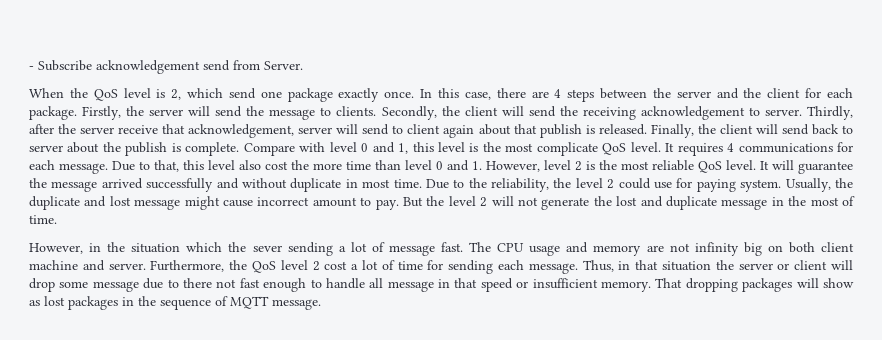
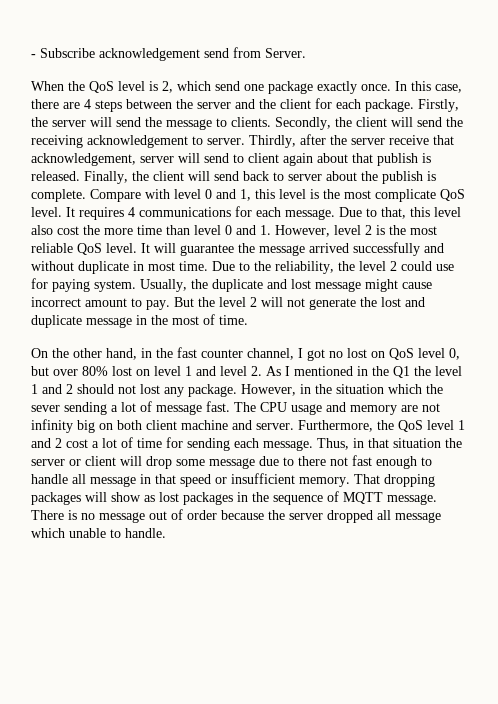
(57, 219) none -> [31,347,460,361] [31,366,462,378] [31,384,237,397] On the other hand, in the fast counter channel, I got no lost on QoS level 0, but over 80% lost on level 1 and level 2. As I mentioned in the Q1 the level 1 and 2 should not lost any package.
(308, 265) none -> [458,420,465,430] [31,438,51,448] 1 and
(321, 304) none -> [31,509,441,523] [31,528,166,538] There is no message out of order because the server dropped all message which unable to handle.

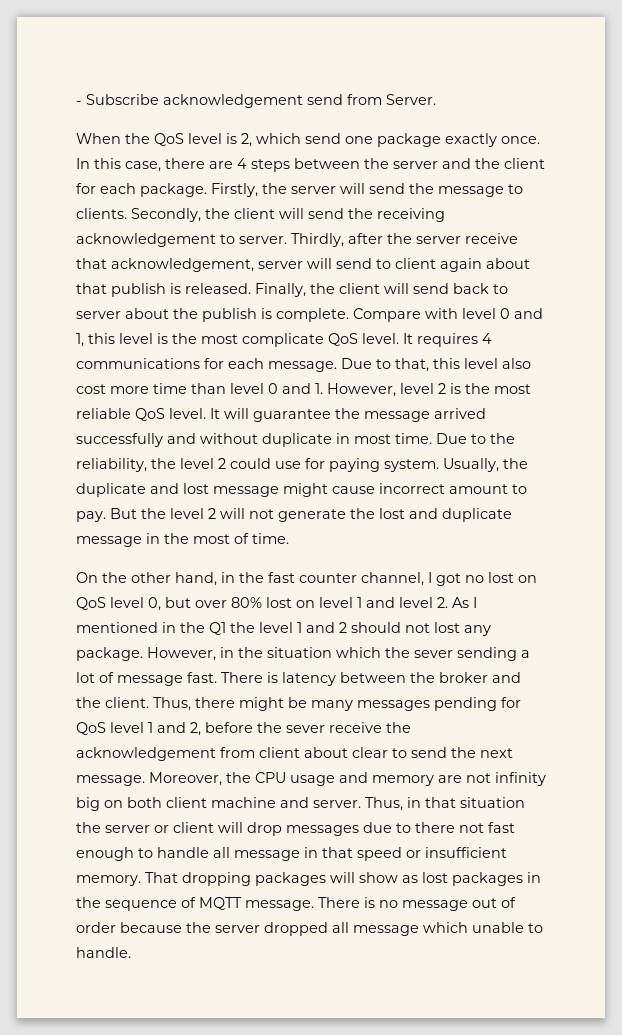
[83,225,100,235] the -> (106, 389) none
[234,402,256,412] The -> [221,672,521,686] [76,697,521,711] [76,722,411,736] [76,747,513,761] [76,772,251,786] There is latency between the broker and the client. Thus, there might be many messages pending for QoS level 1 and 2, before the sever receive the acknowledgement from client about clear to send the next message. Moreover, the
[298,420,465,432] [31,437,313,451] Furthermore, the QoS level 1 and 2 cost a lot of time for sending each message. -> (361, 804) none
[176,458,255,469] some message -> [286,825,359,836] messages

